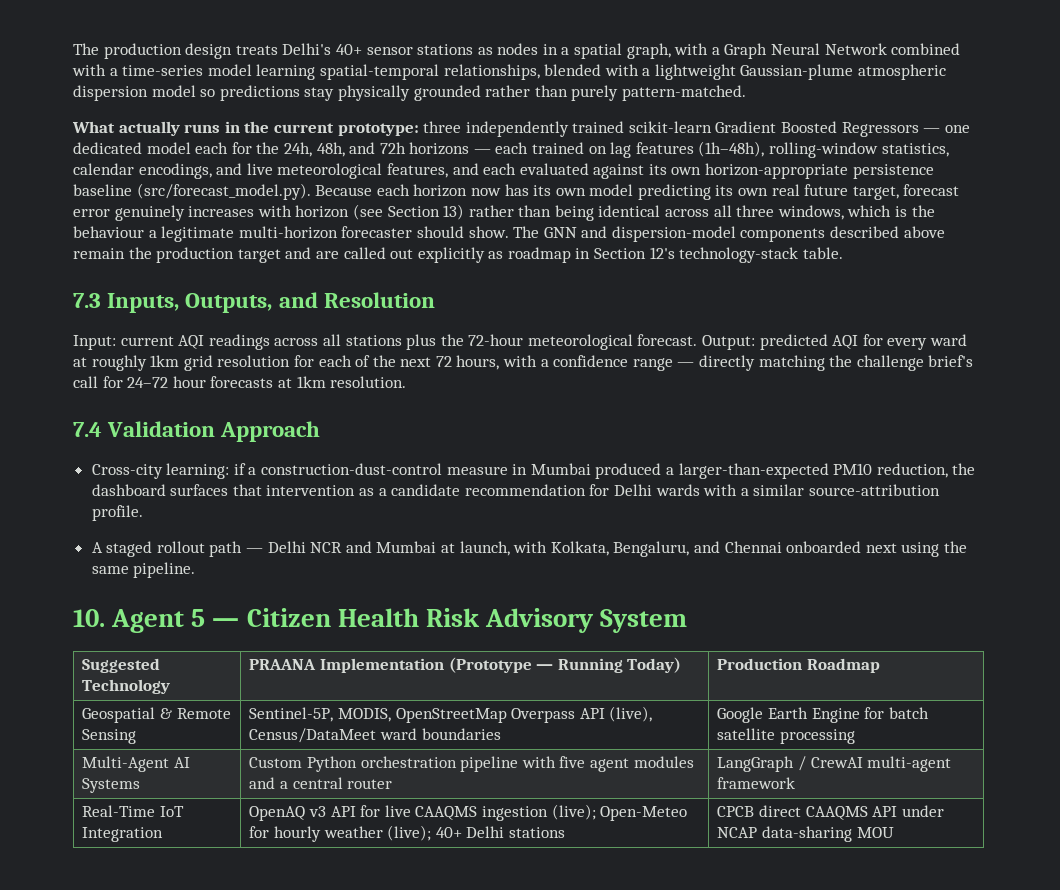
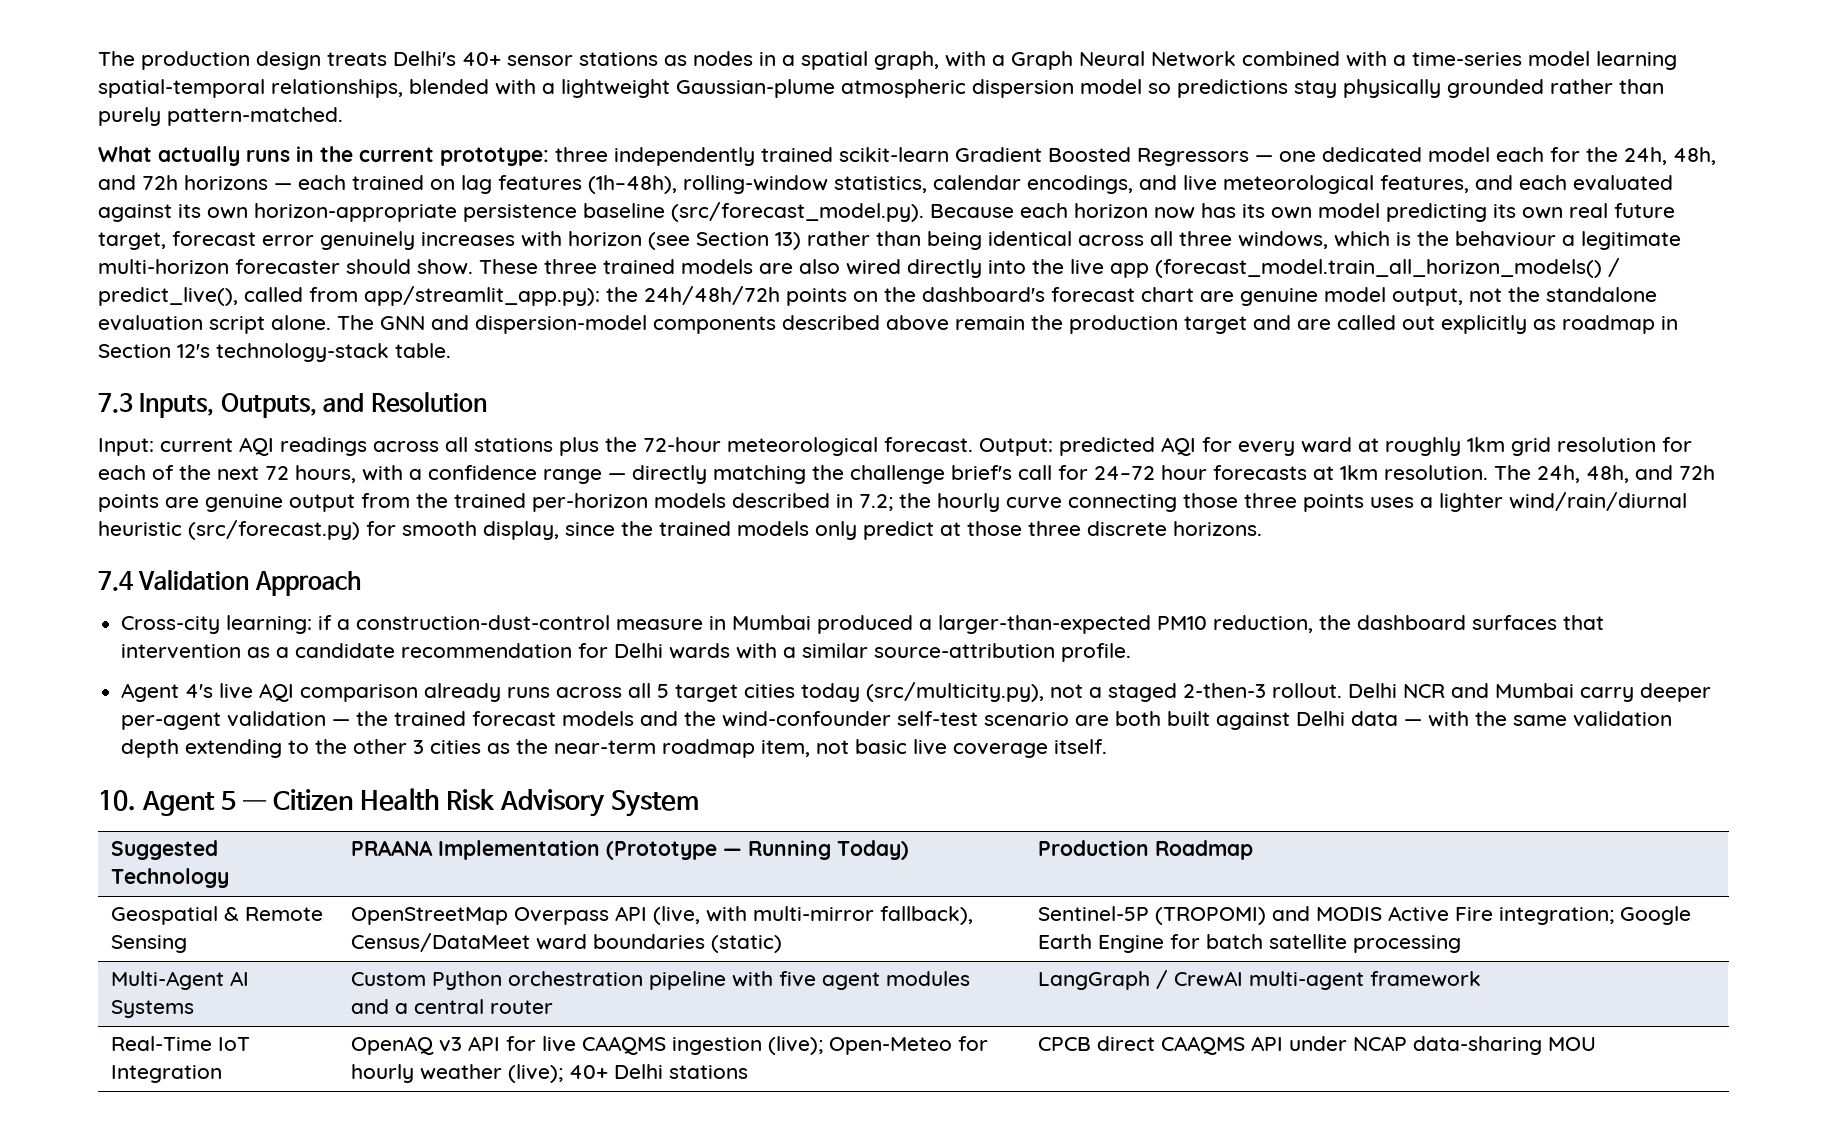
(509, 232) none -> [479,258,1620,278] [98,286,1657,306] [98,315,331,334] These three trained models are also wired directly into the live app (forecast_model.train_all_horizon_models() / predict_live(), called from app/streamlit_app.py): the 24h/48h/72h points on the dashboard's forecast chart are genuine model output, not the standalone evaluation script alone.
(407, 382) none -> [1494,465,1715,483] [98,492,1687,512] [98,520,1262,540] The 24h, 48h, and 72h points are genuine output from the trained per-horizon models described in 7.2; the hourly curve connecting those three points uses a lighter wind/rain/diurnal heuristic (src/forecast.py) for smooth display, since the trained models only predict at those three discrete horizons.
[91,541,967,557] [91,562,196,578] A staged rollout path — Delhi NCR and Mumbai at launch, with Kolkata, Bengaluru, and Chennai onboarded next using the same pipeline. -> [121,682,1712,702] [121,711,1673,730] [121,739,1108,758] Agent 4's live AQI comparison already runs across all 5 target cities today (src/multicity.py), not a staged 2-then-3 rollout. Delhi NCR and Mumbai carry deeper per-agent validation — the trained forecast models and the wind-confounder self-test scenario are both built against Delhi data — with the same validation depth extending to the other 3 cities as the near-term roadmap item, not basic live coverage itself.
[249,707,392,722] Sentinel-5P, MODIS, -> (187, 944) none
[609,706,653,722] (live), -> [652,906,973,925] (live, with multi-mirror fallback),
(501, 734) | -> [710,935,782,953] [1037,906,1614,925] (static) | Sentinel-5P (TROPOMI) and MODIS Active Fire integration;

